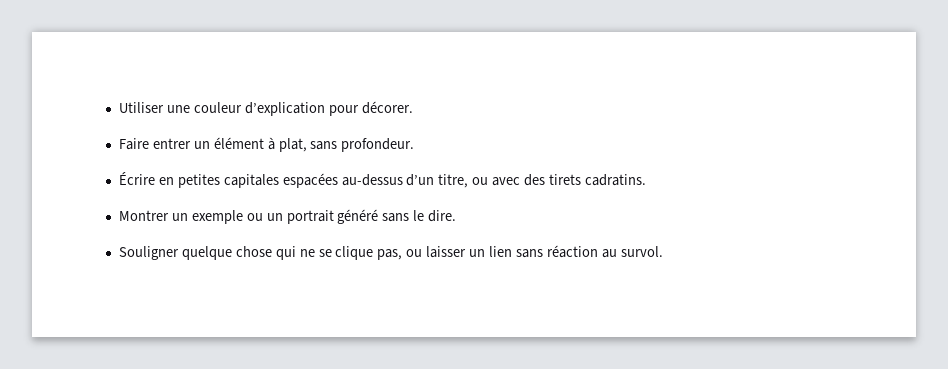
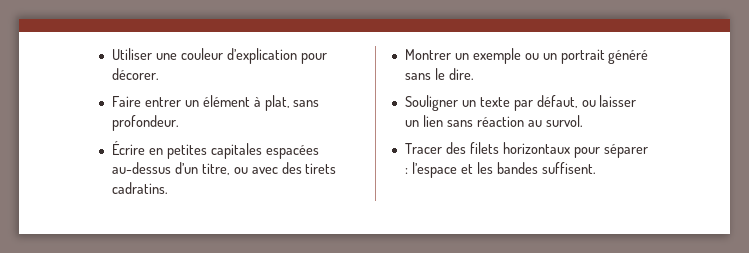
[181,246,403,260] quelque chose qui ne se clique pas, -> [461,95,578,111] un texte par défaut,
(663, 251) none -> [404,142,648,158] [404,162,596,178] // Tracer des filets horizontaux pour séparer : l’espace et les bandes suffisent.

